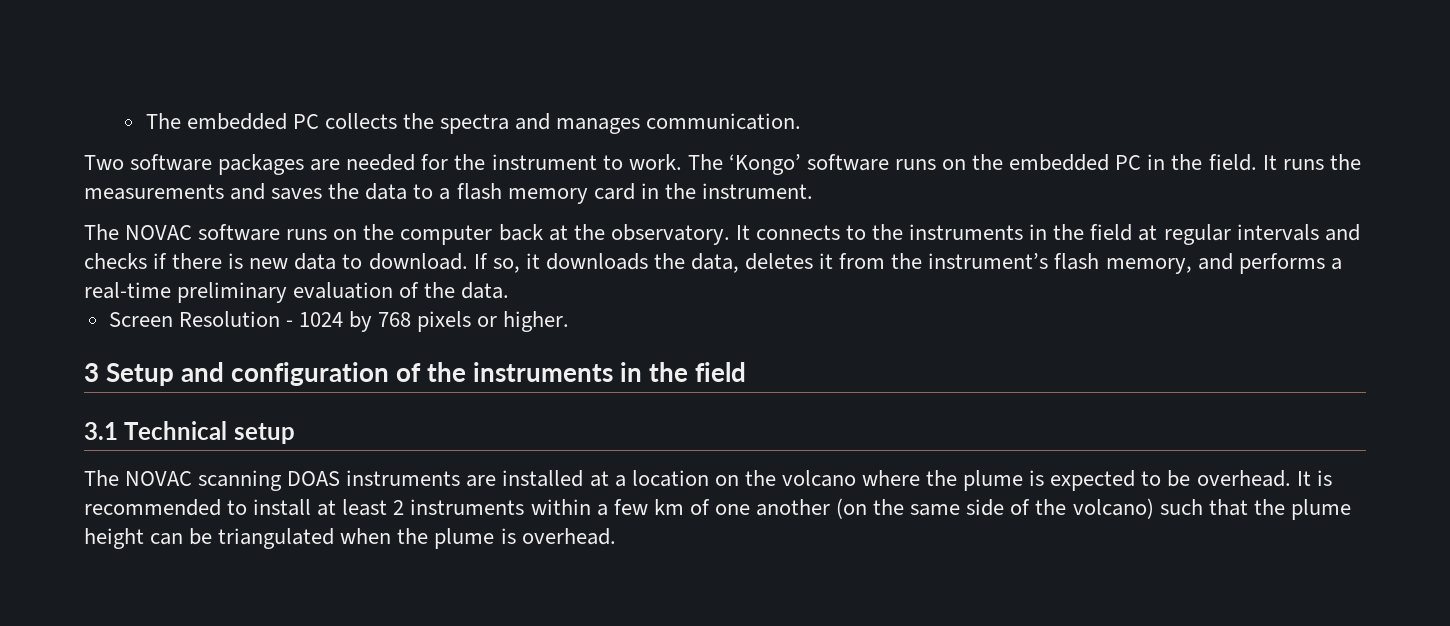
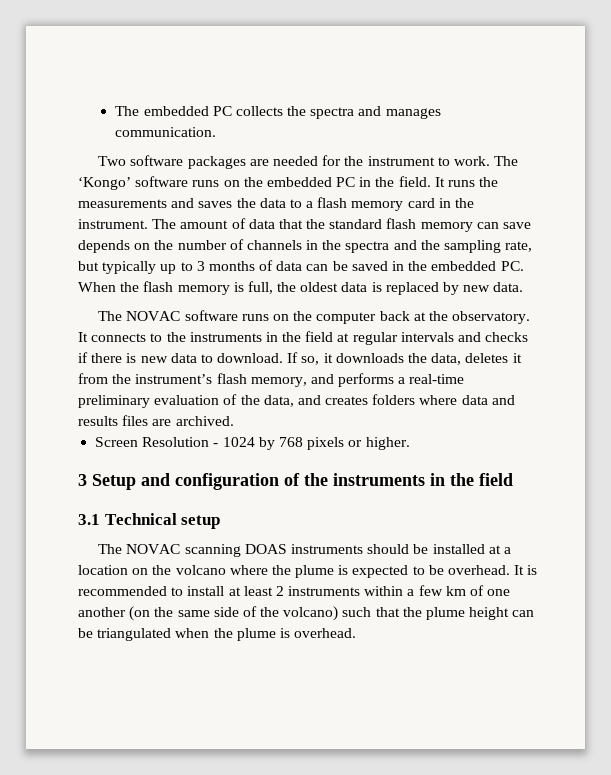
(813, 191) none -> [152,218,532,232] [78,239,533,253] [78,260,524,274] [78,281,524,295] The amount of data that the standard flash memory can save depends on the number of channels in the spectra and the sampling rate, but typically up to 3 months of data can be saved in the embedded PC. When the flash memory is full, the oldest data is replaced by new data.
[461,282,510,299] data. -> [263,394,515,407] [78,415,234,426] data, and creates folders where data and results files are archived.
[466,475,497,487] are -> [367,544,429,554] should be

